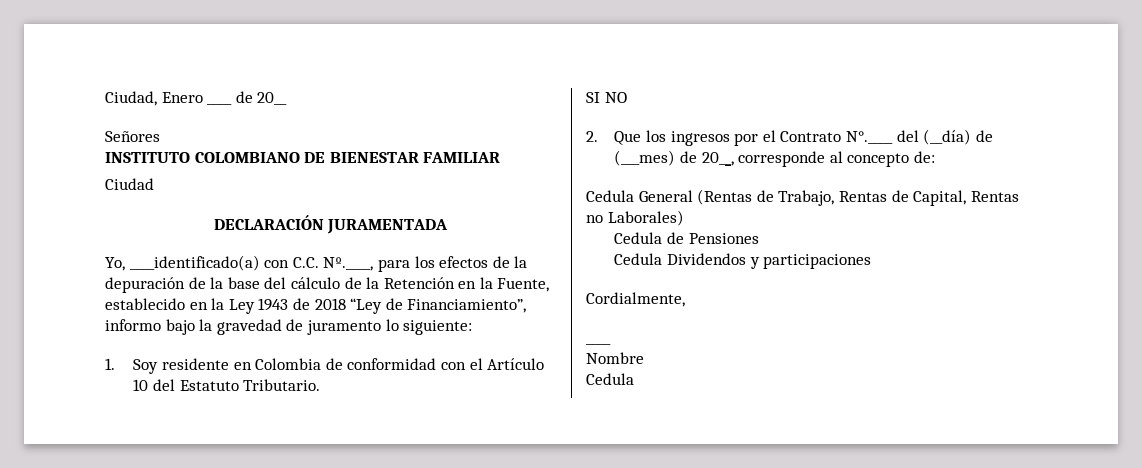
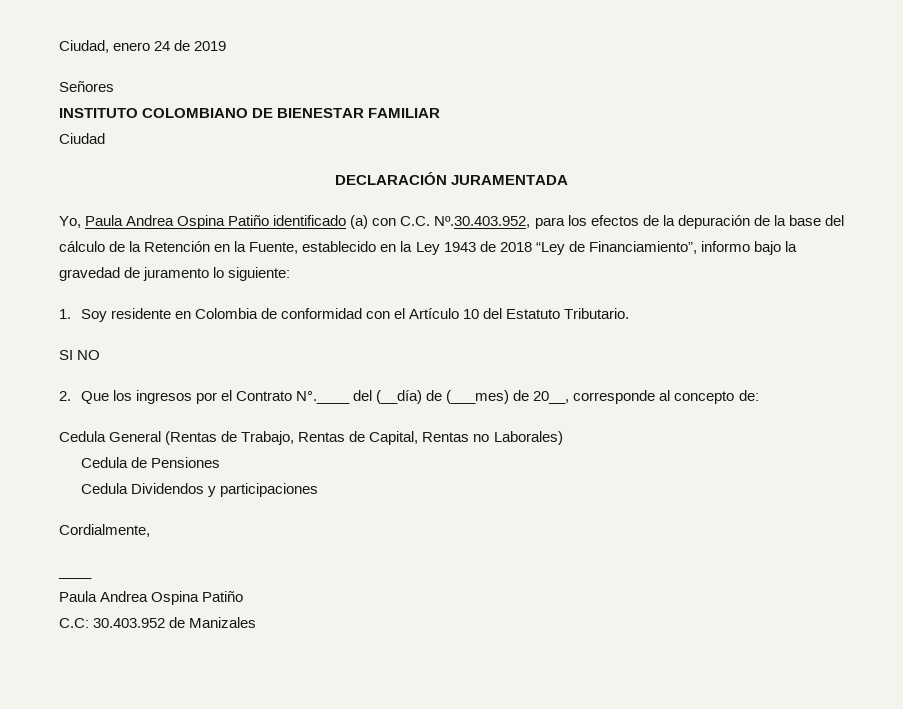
[161,92,203,103] [207,103,233,105] [235,91,288,105] Enero ____ de 20__ -> [113,40,227,51] enero 24 de 2019
[129,255,260,271] ____identificado(a) -> [85,215,369,229] Paula Andrea Ospina Patiño identificado (a)
[323,257,374,271] Nº.____, -> [434,216,531,228] Nº.30.403.952,
[586,352,644,364] [586,373,634,385] Nombre // Cedula -> [59,591,244,605] [59,617,257,628] Paula Andrea Ospina Patiño // C.C: 30.403.952 de Manizales

